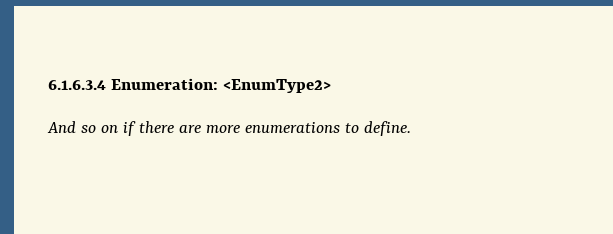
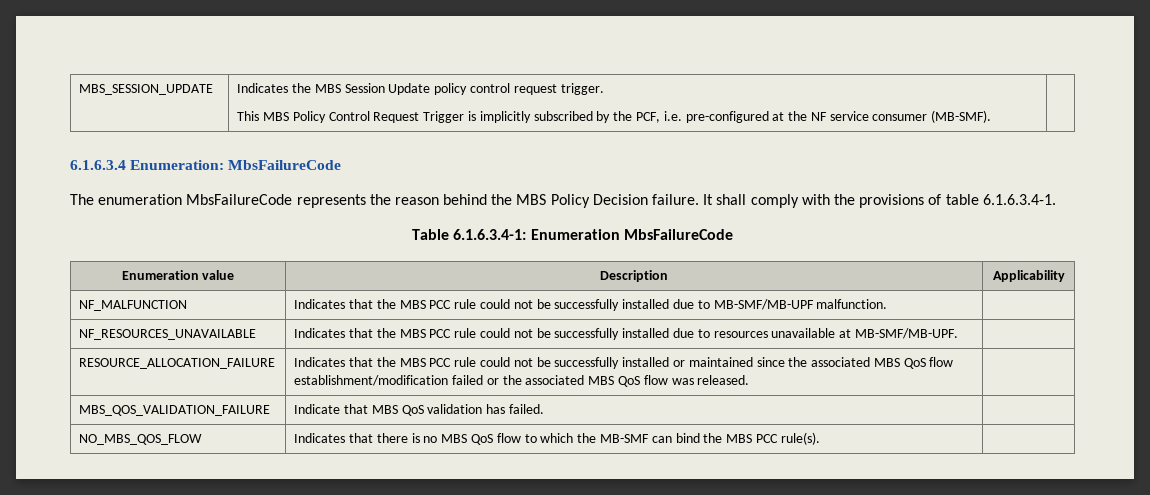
[48,78,331,93] [47,121,411,136] 6.1.6.3.4 Enumeration: <EnumType2> // And so on if there are more enumerations to define. -> [79,84,214,95] [237,83,604,95] [237,110,992,123] [70,160,342,170] [70,194,1056,208] [412,229,733,240] [121,270,235,280] [600,270,668,282] [992,270,1065,282] [79,300,188,311] [294,299,888,311] [79,329,257,340] [294,328,958,340] [79,358,276,369] [294,357,954,369] [294,375,750,387] [79,405,271,416] [294,404,545,416] [79,434,203,445] [294,432,820,445] MBS_SESSION_UPDATE | Indicates the MBS Session Update policy control request trigger. // This MBS Policy Control Request Trigger is implicitly subscribed by the PCF, i.e. pre-configured at the NF service consumer (MB-SMF). | // 6.1.6.3.4 Enumeration: MbsFailureCode // The enumeration MbsFailureCode represents the reason behind the MBS Policy Decision failure. It shall comply with the provisions of table 6.1.6.3.4-1. // Table 6.1.6.3.4-1: Enumeration MbsFailureCode // Enumeration value | Description | Applicability // NF_MALFUNCTION | Indicates that the MBS PCC rule could not be successfully installed due to MB-SMF/MB-UPF malfunction. | // NF_RESOURCES_UNAVAILABLE | Indicates that the MBS PCC rule could not be successfully installed due to resources unavailable at MB-SMF/MB-UPF. | // RESOURCE_ALLOCATION_FAILURE | Indicates that the MBS PCC rule could not be successfully installed or maintained since the associated MBS QoS flow establishment/modification failed or the associated MBS QoS flow was released. | // MBS_QOS_VALIDATION_FAILURE | Indicate that MBS QoS validation has failed. | // NO_MBS_QOS_FLOW | Indicates that there is no MBS QoS flow to which the MB-SMF can bind the MBS PCC rule(s). |

